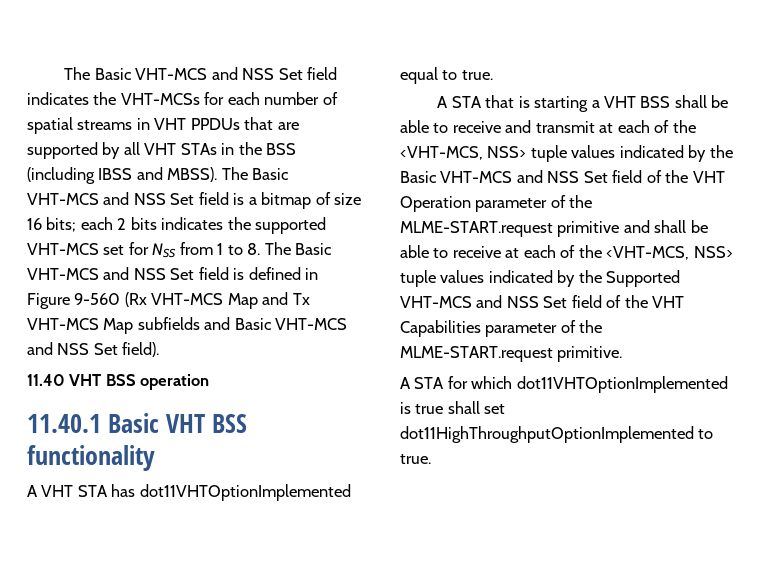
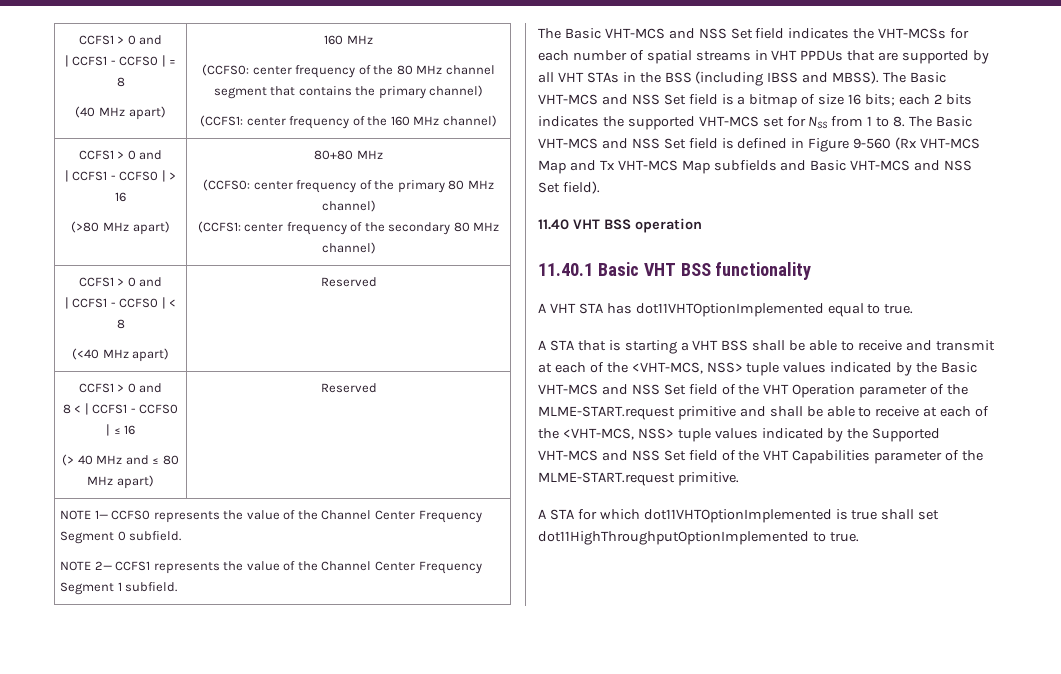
(64, 73) none -> [78,35,163,45] [64,55,177,67] [116,77,125,87] [75,106,166,120] [324,35,373,45] [202,64,495,78] [213,85,484,99] [200,115,497,129] [78,150,163,160] [64,170,177,182] [115,192,126,202] [71,221,170,235] [314,150,383,160] [203,179,494,193] [321,200,376,212] [197,221,500,235] [321,242,376,254] [78,277,163,287] [64,297,177,309] [116,319,125,329] [71,348,170,362] [320,277,377,287] [78,383,163,393] [62,403,179,415] [105,424,136,436] [62,454,179,466] [87,475,154,489] [320,383,377,393] [60,510,482,523] [60,531,182,544] [60,561,482,574] [60,582,178,595] CCFS1 > 0 and // | CCFS1 - CCFS0 | = 8 // (40 MHz apart) | 160 MHz // (CCFS0: center frequency of the 80 MHz channel segment that contains the primary channel) // (CCFS1: center frequency of the 160 MHz channel) // CCFS1 > 0 and // | CCFS1 - CCFS0 | > 16 // (>80 MHz apart) | 80+80 MHz // (CCFS0: center frequency of the primary 80 MHz channel) // (CCFS1: center frequency of the secondary 80 MHz channel) // CCFS1 > 0 and // | CCFS1 - CCFS0 | < 8 // (<40 MHz apart) | Reserved // CCFS1 > 0 and // 8 < | CCFS1 - CCFS0 | ≤ 16 // (> 40 MHz and ≤ 80 MHz apart) | Reserved // NOTE 1— CCFS0 represents the value of the Channel Center Frequency Segment 0 subfield. // NOTE 2— CCFS1 represents the value of the Channel Center Frequency Segment 1 subfield. //

